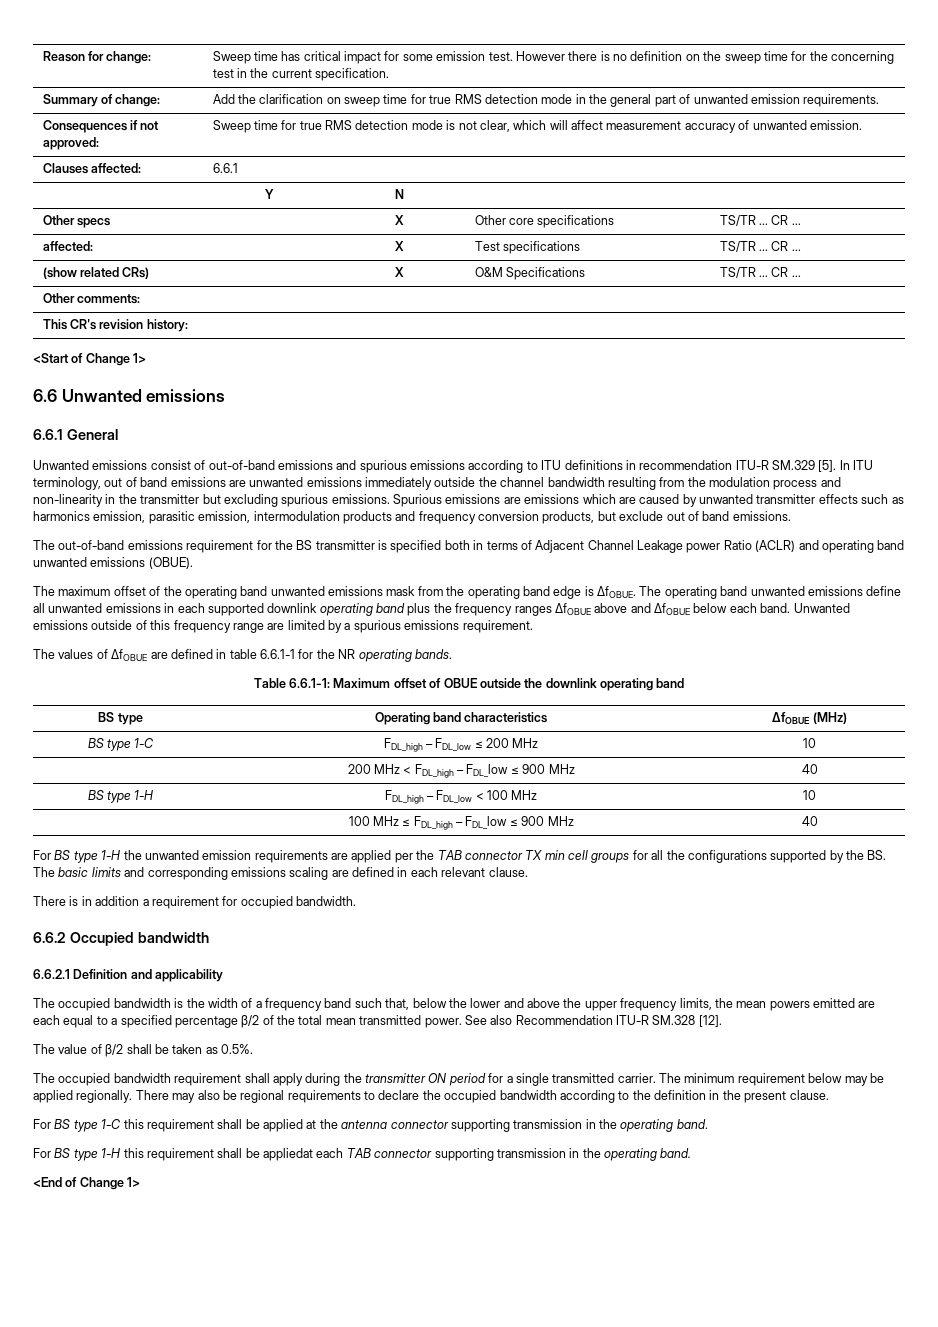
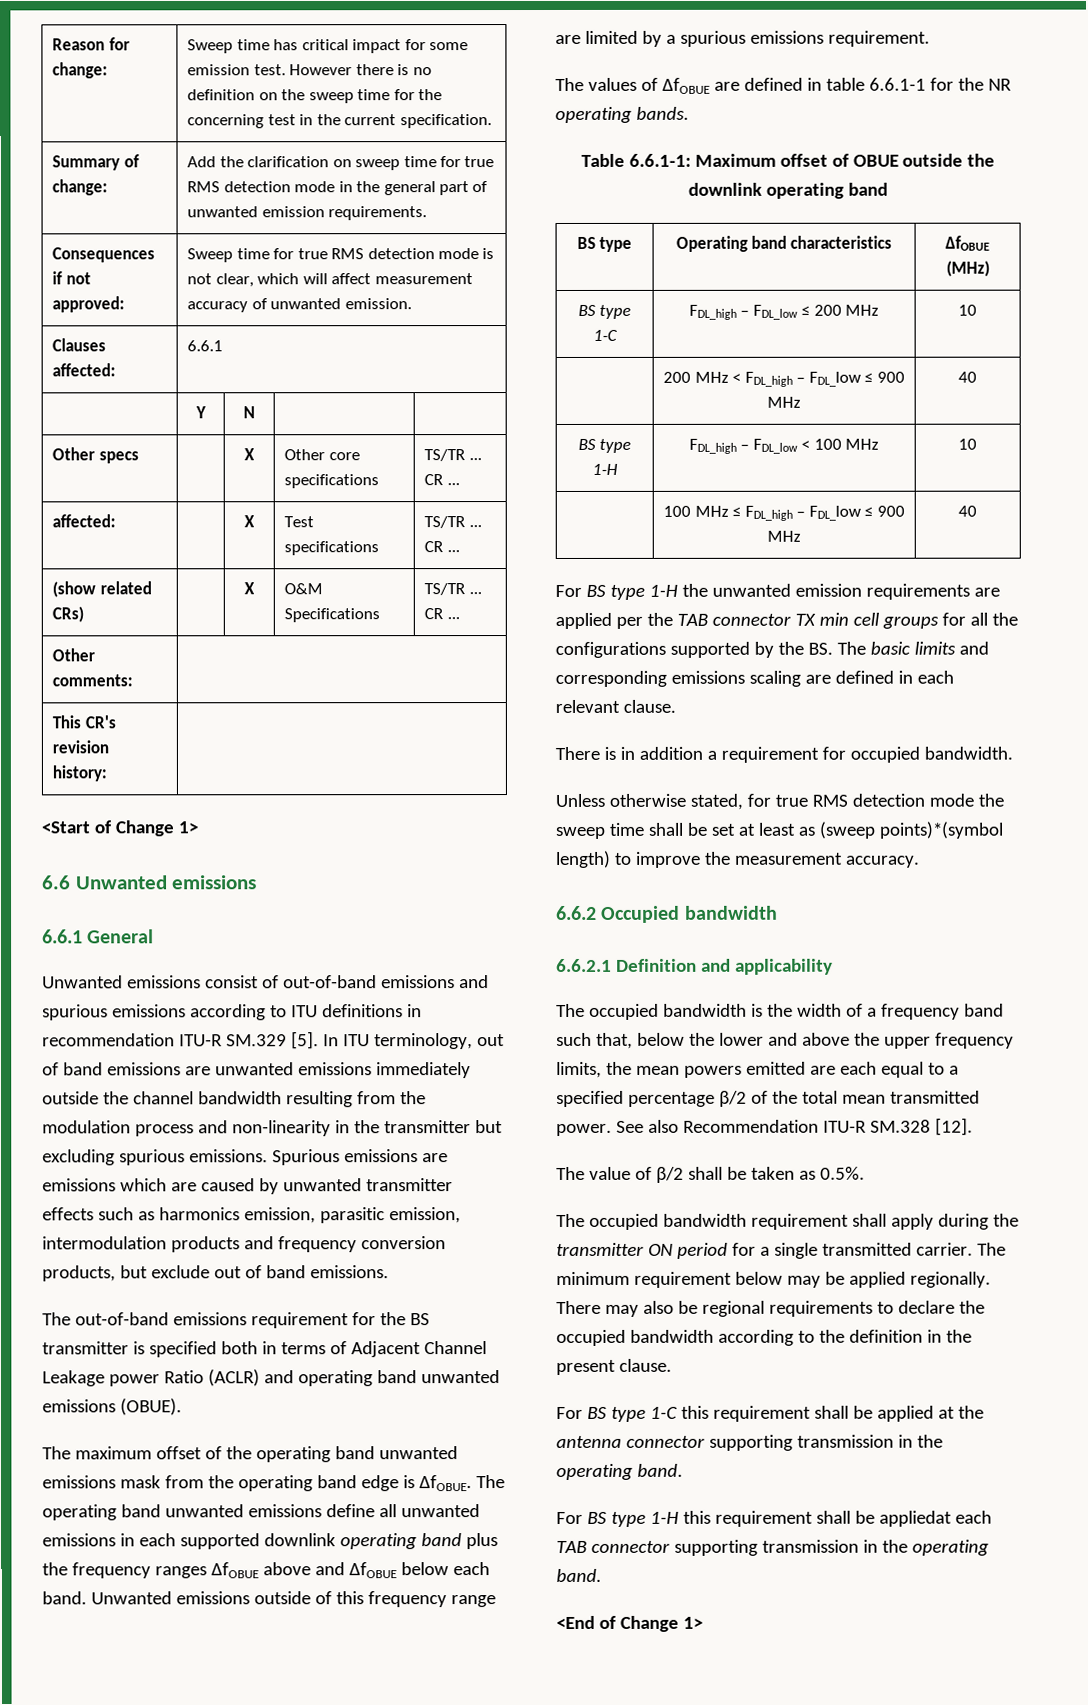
(356, 901) none -> [555,793,1004,810] [555,821,1003,839] [555,850,920,868] // Unless otherwise stated, for true RMS detection mode the sweep time shall be set at least as (sweep points)*(symbol length) to improve the measurement accuracy.

